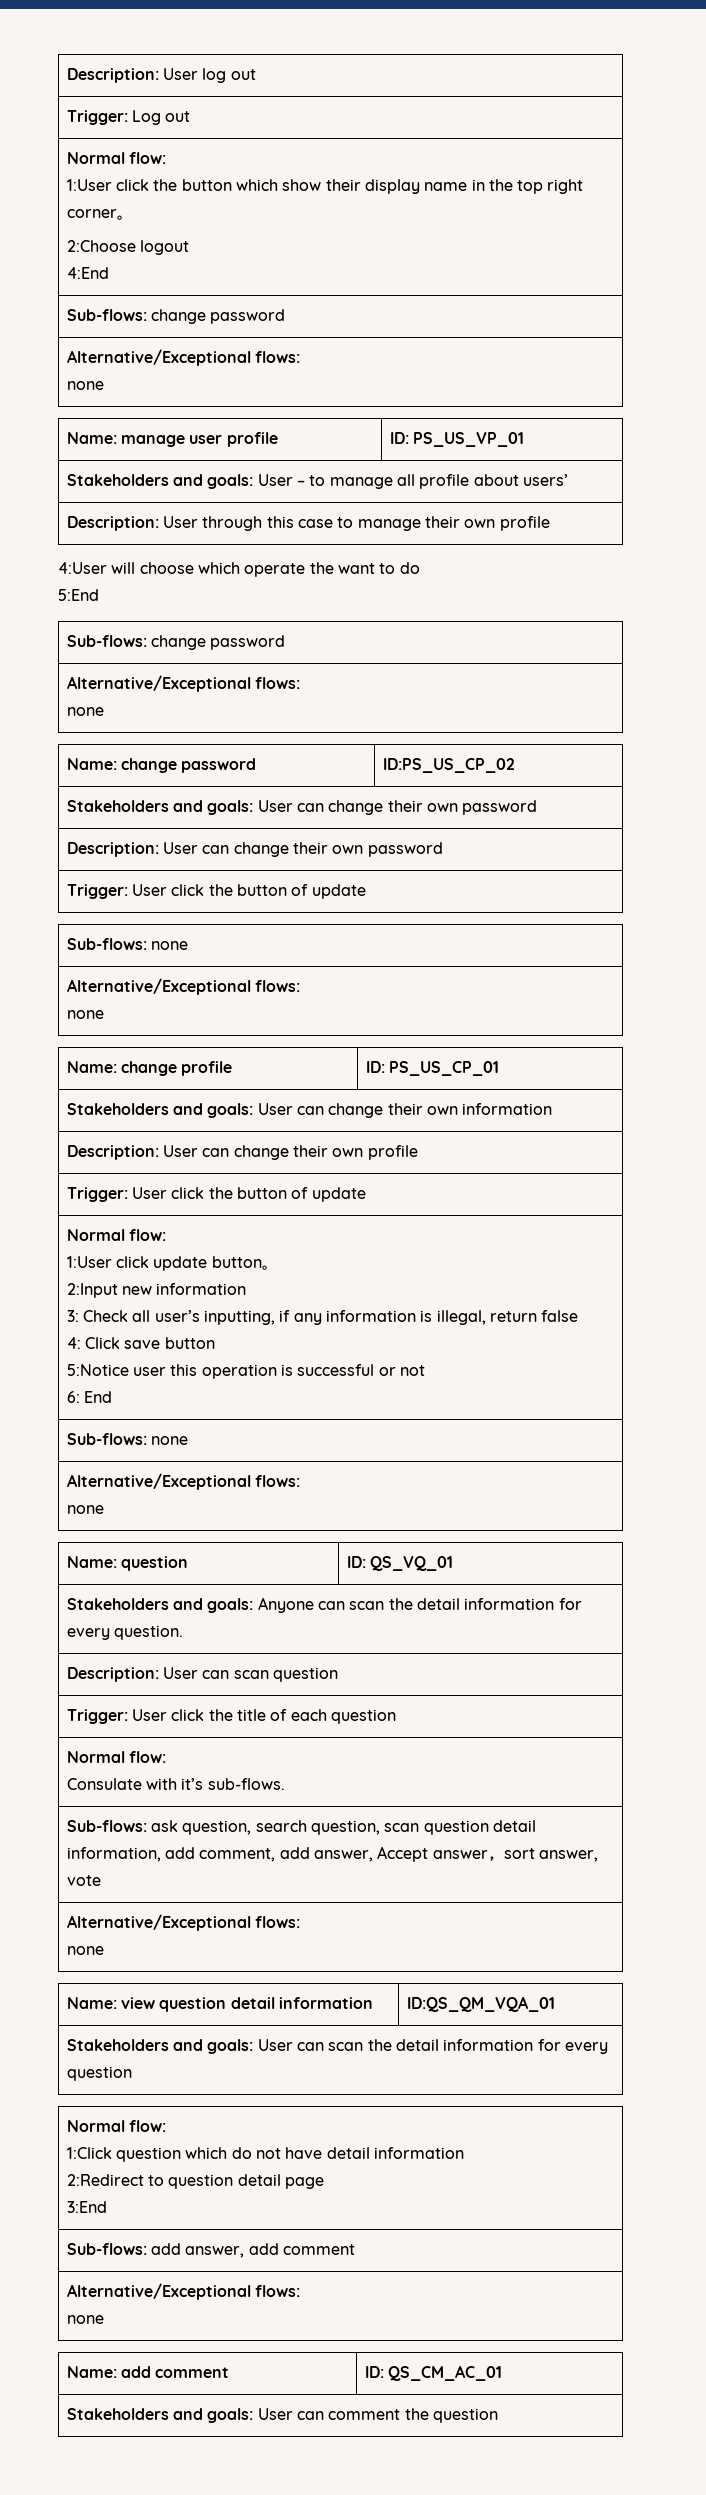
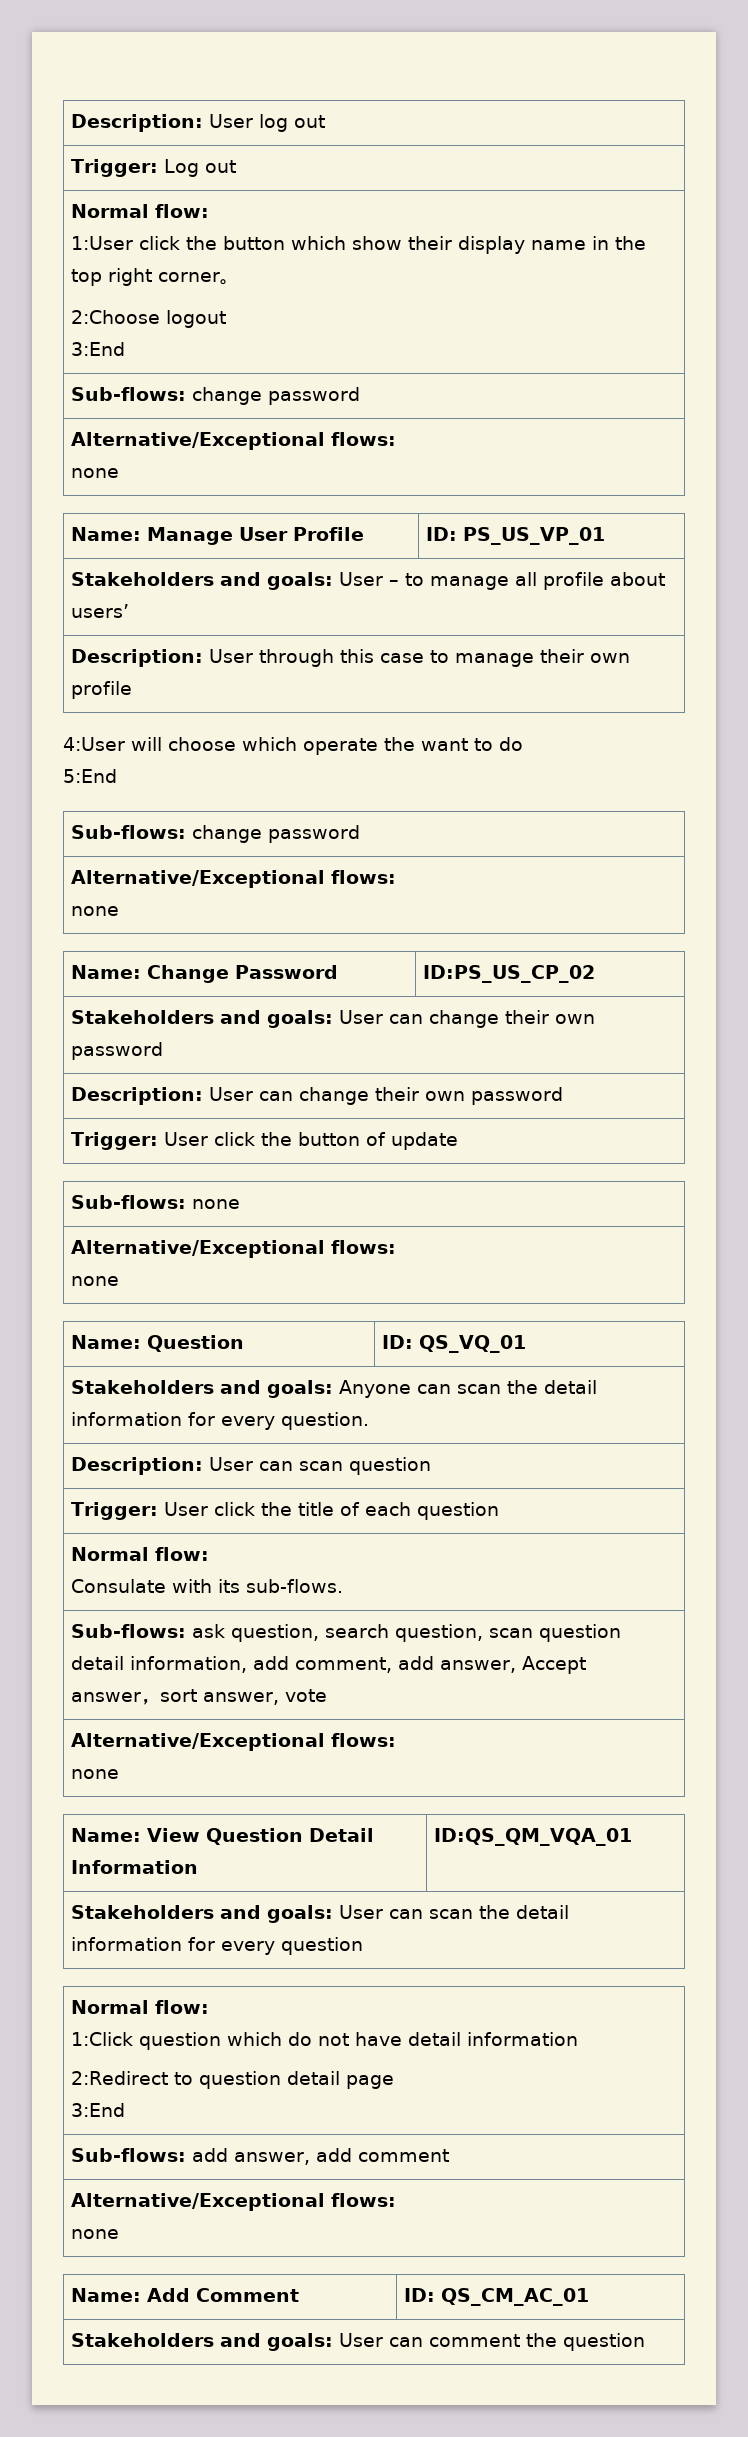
[66,267,109,279] [66,309,286,324] [66,349,300,366] [66,381,104,390] [66,432,278,447] 4:End // Sub-flows: change password // Alternative/Exceptional flows: // none // Name: manage user profile -> [71,342,126,356] [71,387,361,405] [71,432,397,450] [71,468,120,478] [71,527,365,545] 3:End // Sub-flows: change password // Alternative/Exceptional flows: // none // Name: Manage User Profile
[120,758,257,773] change password -> [147,965,339,983] Change Password
[120,1061,233,1076] [365,1061,499,1076] [66,1103,553,1118] [66,1145,418,1160] [66,1187,366,1202] [66,1229,166,1241] [66,1256,278,1271] [66,1283,247,1298] [66,1310,579,1325] [66,1337,215,1349] [66,1364,425,1379] [66,1391,112,1403] [66,1433,188,1445] [66,1473,300,1490] [66,1505,104,1514] [66,1556,188,1571] change profile | ID: PS_US_CP_01 // Stakeholders and goals: User can change their own information // Description: User can change their own profile // Trigger: User click the button of update // Normal flow: // 1:User click update button。 // 2:Input new information // 3: Check all user’s inputting, if any information is illegal, return false // 4: Click save button // 5:Notice user this operation is successful or not // 6: End // Sub-flows: none // Alternative/Exceptional flows: // none // Name: question -> [147,1335,245,1352] Question
[181,1778,204,1790] it’s -> [218,1579,241,1593] its
[120,1997,373,2012] view question detail information -> [147,1828,375,1845] [71,1860,199,1874] View Question Detail Information
[120,2366,230,2378] add comment -> [147,2288,300,2302] Add Comment

